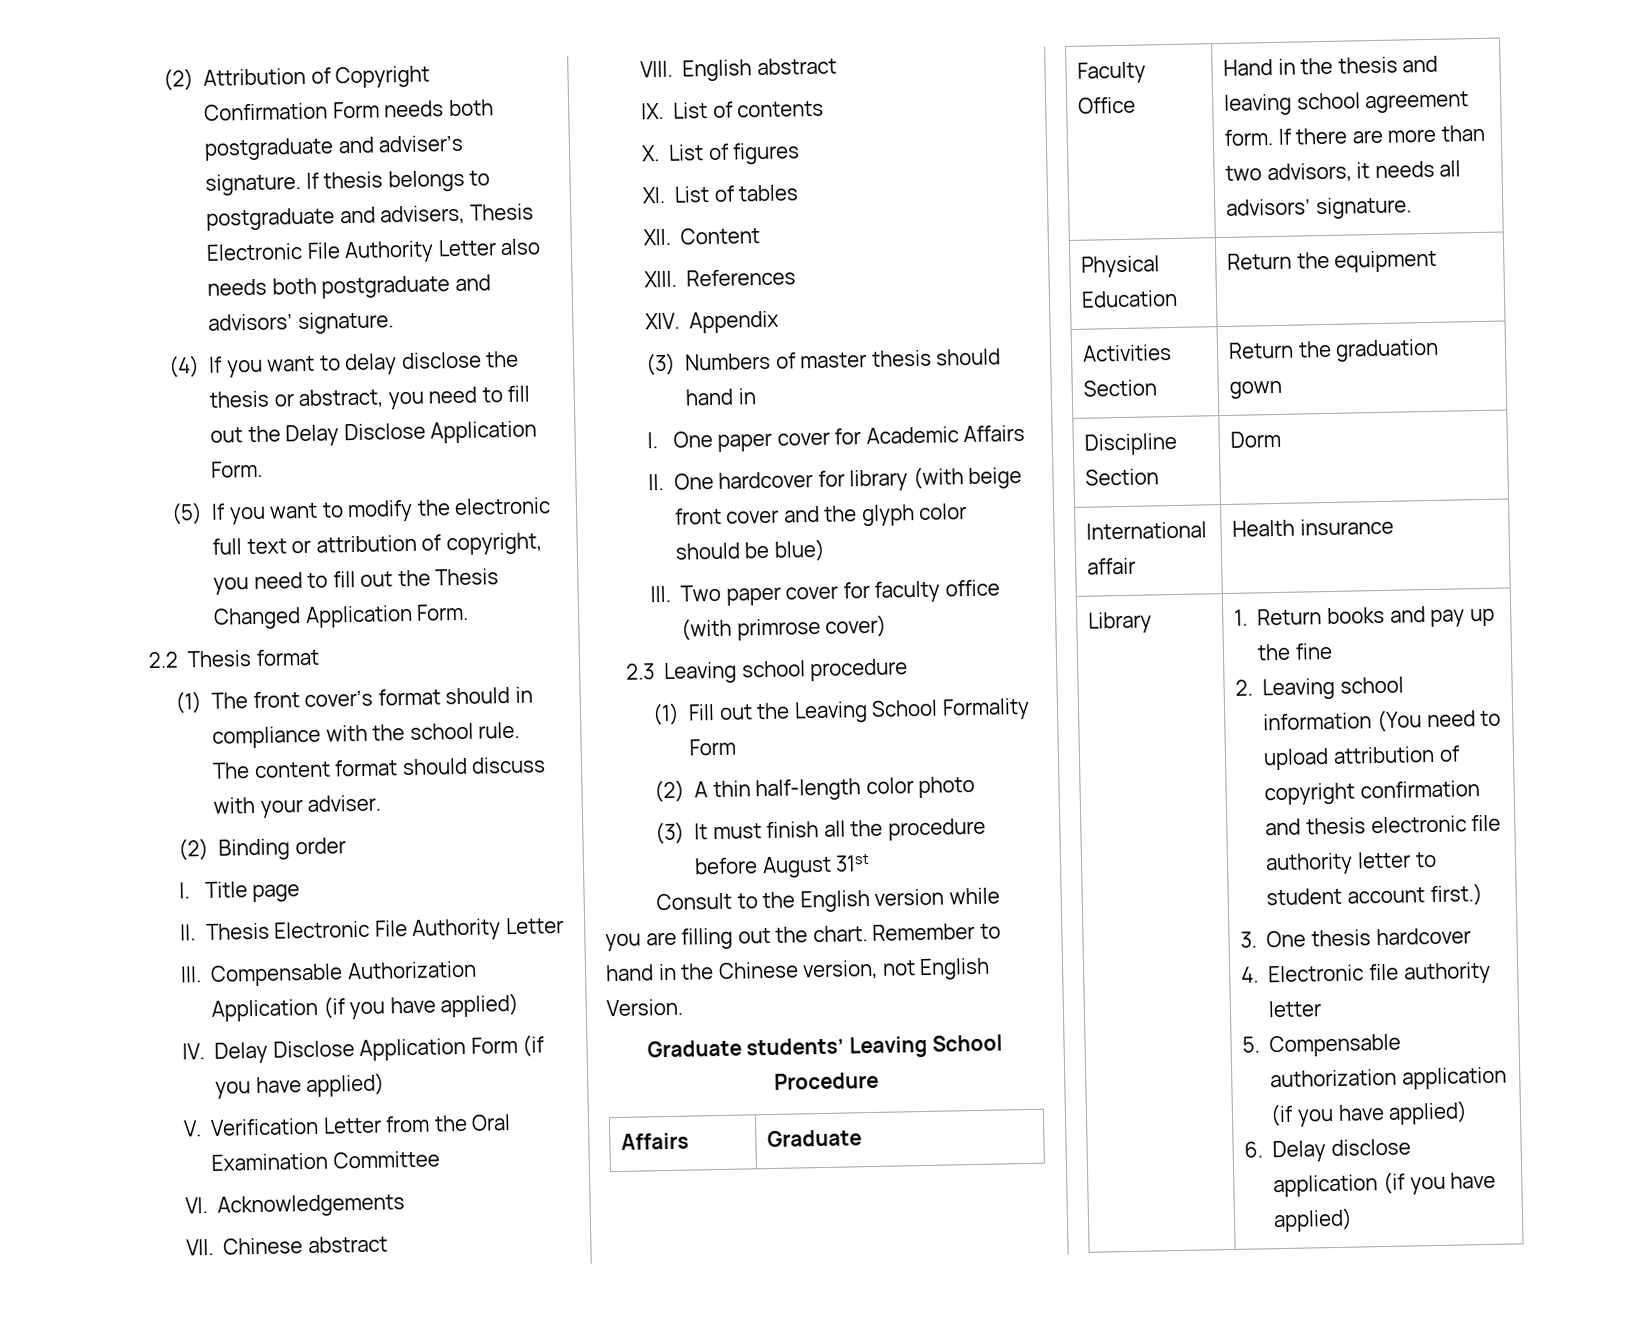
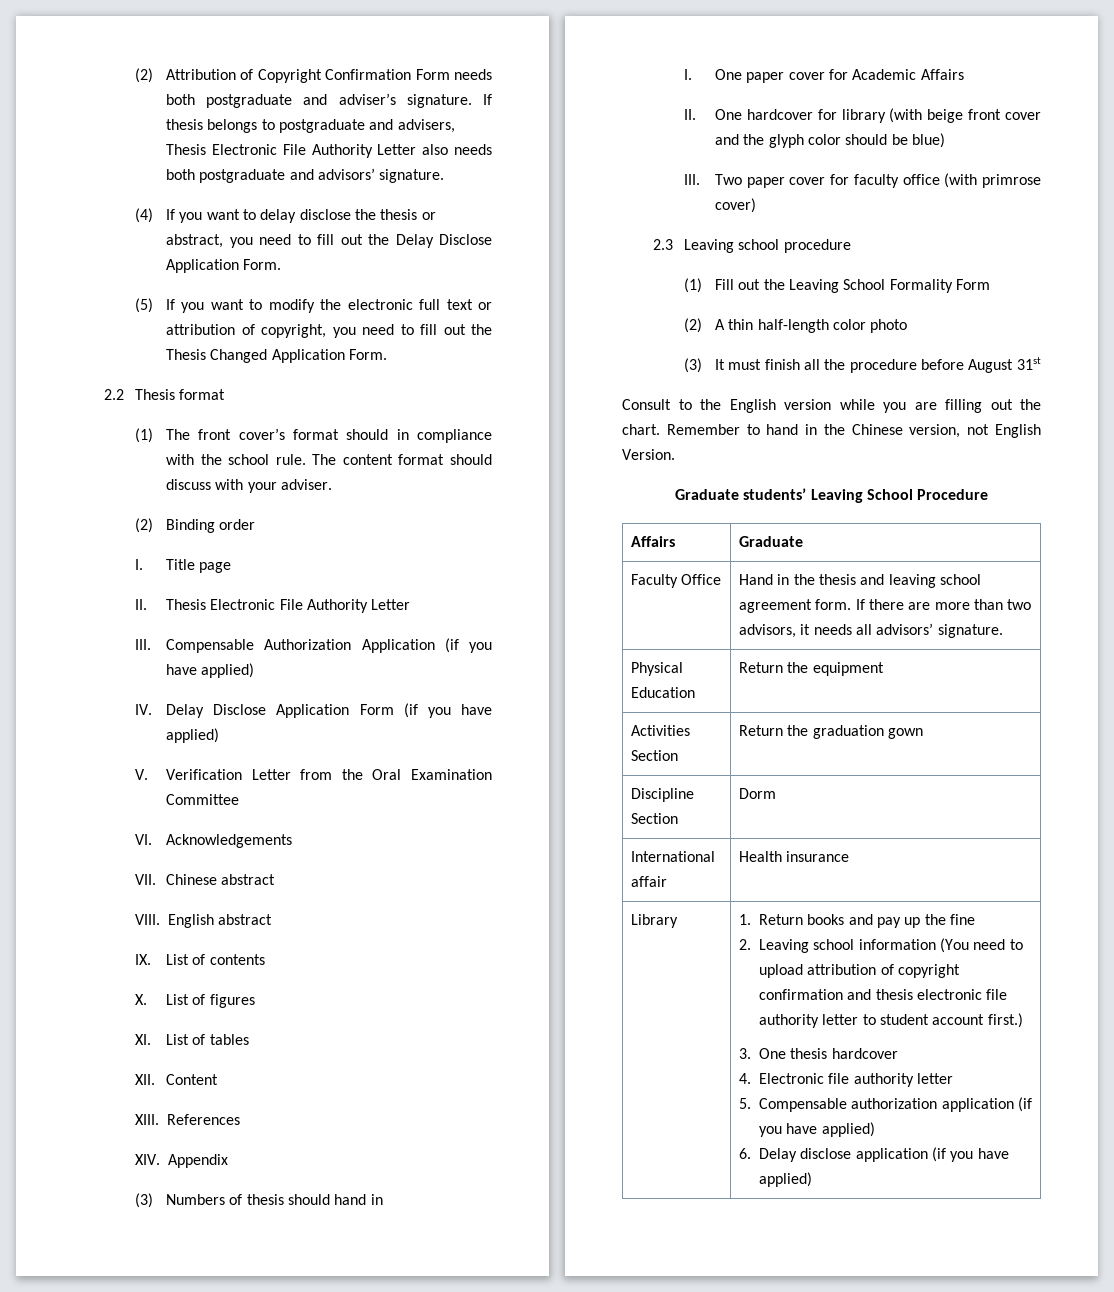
[800,351,868,369] master -> (243, 1199) none

